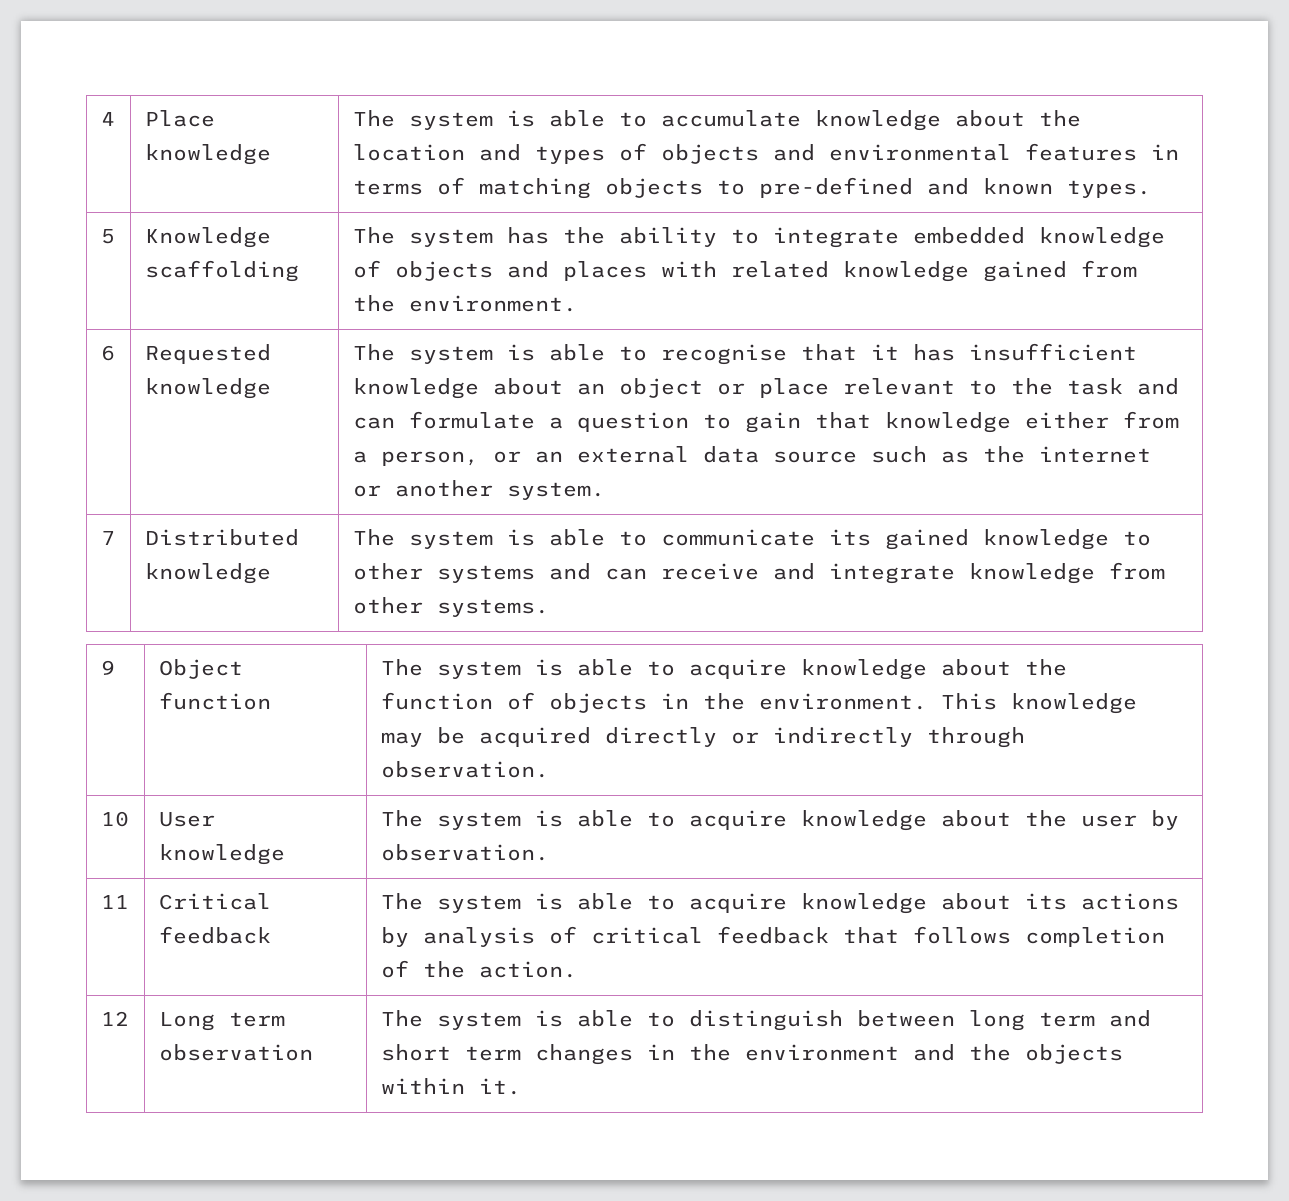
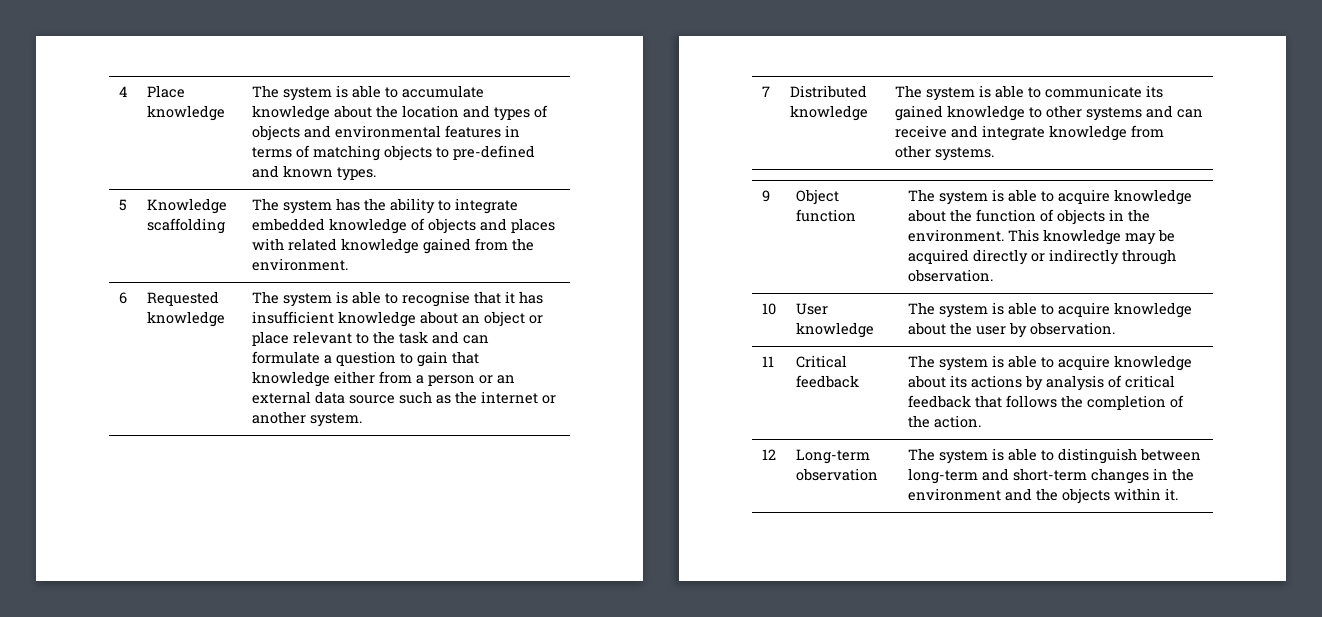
[380,451,479,466] person, -> [427,375,475,386] person
(1011, 935) none -> [1060,395,1083,408] the
[158,1012,285,1031] Long term -> [795,449,870,464] Long-term
[968,1010,1151,1031] [380,1044,521,1061] long term and short term -> [907,468,1087,484] long-term and short-term

